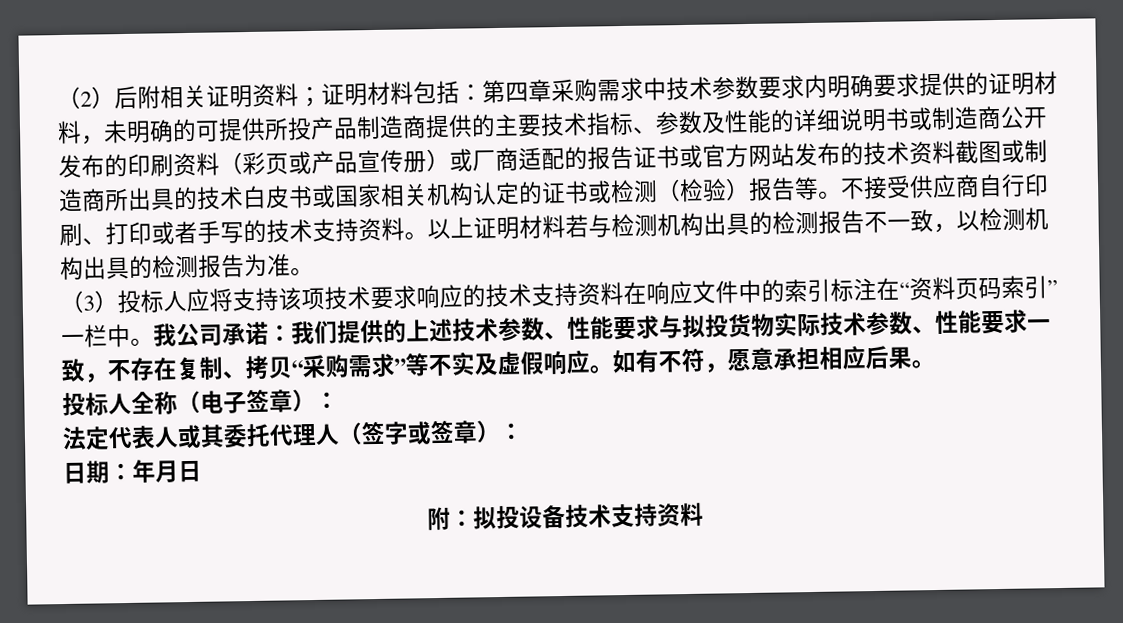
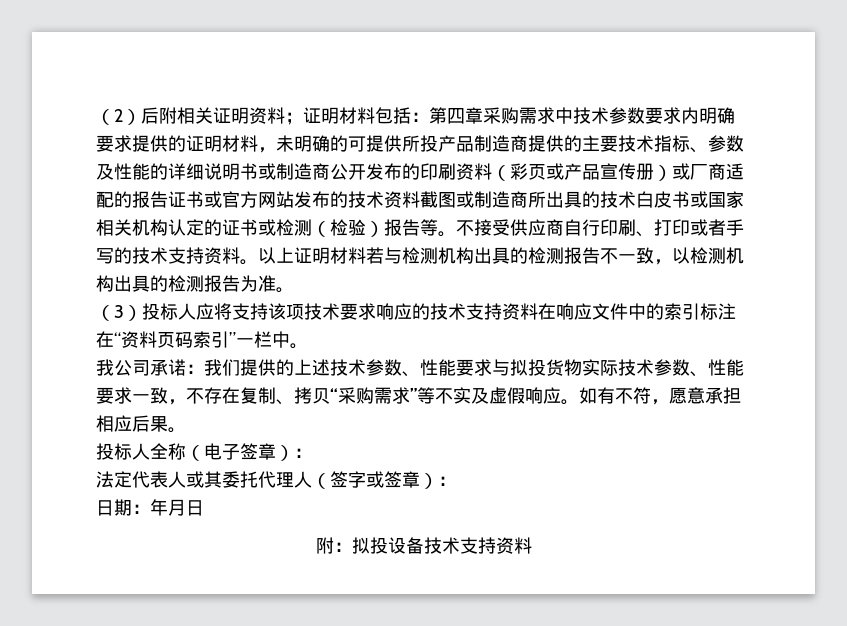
(154, 341) none -> (308, 346) //

